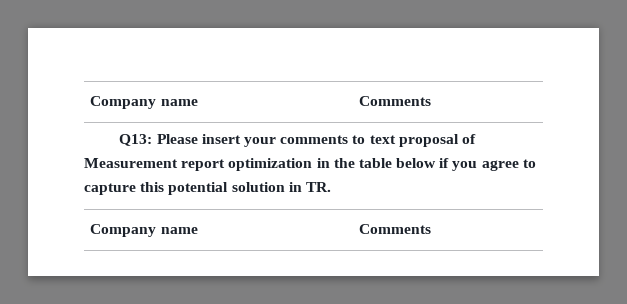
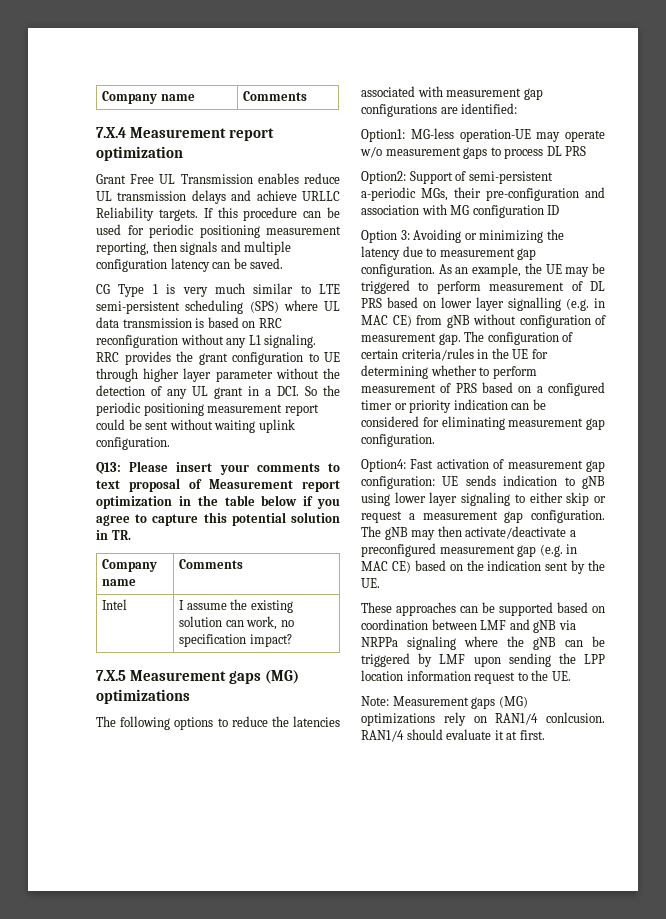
[90,96,198,109] [359,96,432,106] Company name | Comments -> [102,91,195,104] [243,91,308,101] [96,127,275,141] [96,146,183,161] [96,173,340,184] [96,190,340,204] [96,207,340,221] [96,224,341,238] [96,241,292,255] [96,258,284,272] [96,283,340,297] [96,300,340,314] [96,317,282,328] [96,334,317,348] [96,351,340,365] [96,368,340,382] [96,385,340,399] [96,402,319,416] [96,419,295,433] [96,437,170,450] Company name | Comments // 7.X.4 Measurement report optimization // Grant Free UL Transmission enables reduce UL transmission delays and achieve URLLC Reliability targets. If this procedure can be used for periodic positioning measurement reporting, then signals and multiple configuration latency can be saved. // CG Type 1 is very much similar to LTE semi-persistent scheduling (SPS) where UL data transmission is based on RRC reconfiguration without any L1 signaling. RRC provides the grant configuration to UE through higher layer parameter without the detection of any UL grant in a DCI. So the periodic positioning measurement report could be sent without waiting uplink configuration.
(432, 229) none -> [102,599,128,610] [179,599,293,613] [179,616,294,630] [179,634,292,647] [96,670,300,684] [96,689,190,704] [96,716,340,730] [361,86,543,100] [361,103,518,117] [361,128,605,142] [360,146,587,159] [361,171,553,184] [361,187,605,201] [361,204,560,218] [361,229,564,243] [361,246,537,260] [361,263,605,277] [361,280,605,294] [361,297,605,311] [361,314,606,328] [361,331,574,345] [361,348,548,361] [361,365,537,379] [361,382,605,396] [361,399,546,413] [361,416,605,430] [361,434,435,447] [361,459,605,472] [361,475,605,489] [361,492,606,506] [361,510,605,523] [361,526,576,540] [361,543,578,557] [361,560,605,574] [361,578,380,588] [361,602,605,616] [361,619,576,633] [361,636,605,650] [361,653,605,667] [361,670,571,684] [361,696,528,709] [361,712,605,726] [361,729,545,742] // Intel | I assume the existing solution can work, no specification impact? // 7.X.5 Measurement gaps (MG) optimizations // The following options to reduce the latencies associated with measurement gap configurations are identified: // Option1: MG-less operation-UE may operate w/o measurement gaps to process DL PRS // Option2: Support of semi-persistent a-periodic MGs, their pre-configuration and association with MG configuration ID // Option 3: Avoiding or minimizing the latency due to measurement gap configuration. As an example, the UE may be triggered to perform measurement of DL PRS based on lower layer signalling (e.g. in MAC CE) from gNB without configuration of measurement gap. The configuration of certain criteria/rules in the UE for determining whether to perform measurement of PRS based on a configured timer or priority indication can be considered for eliminating measurement gap configuration. // Option4: Fast activation of measurement gap configuration: UE sends indication to gNB using lower layer signaling to either skip or request a measurement gap configuration. The gNB may then activate/deactivate a preconfigured measurement gap (e.g. in MAC CE) based on the indication sent by the UE. // These approaches can be supported based on coordination between LMF and gNB via NRPPa signaling where the gNB can be triggered by LMF upon sending the LPP location information request to the UE. // Note: Measurement gaps (MG) optimizations rely on RAN1/4 conlcusion. RAN1/4 should evaluate it at first.

